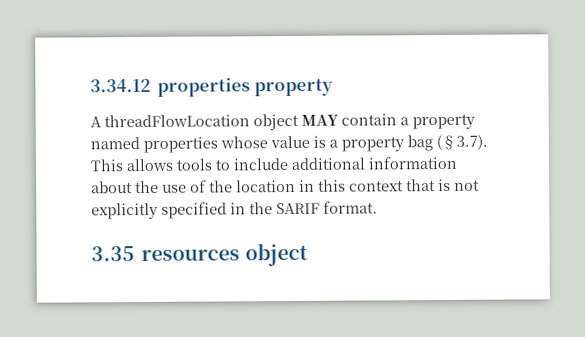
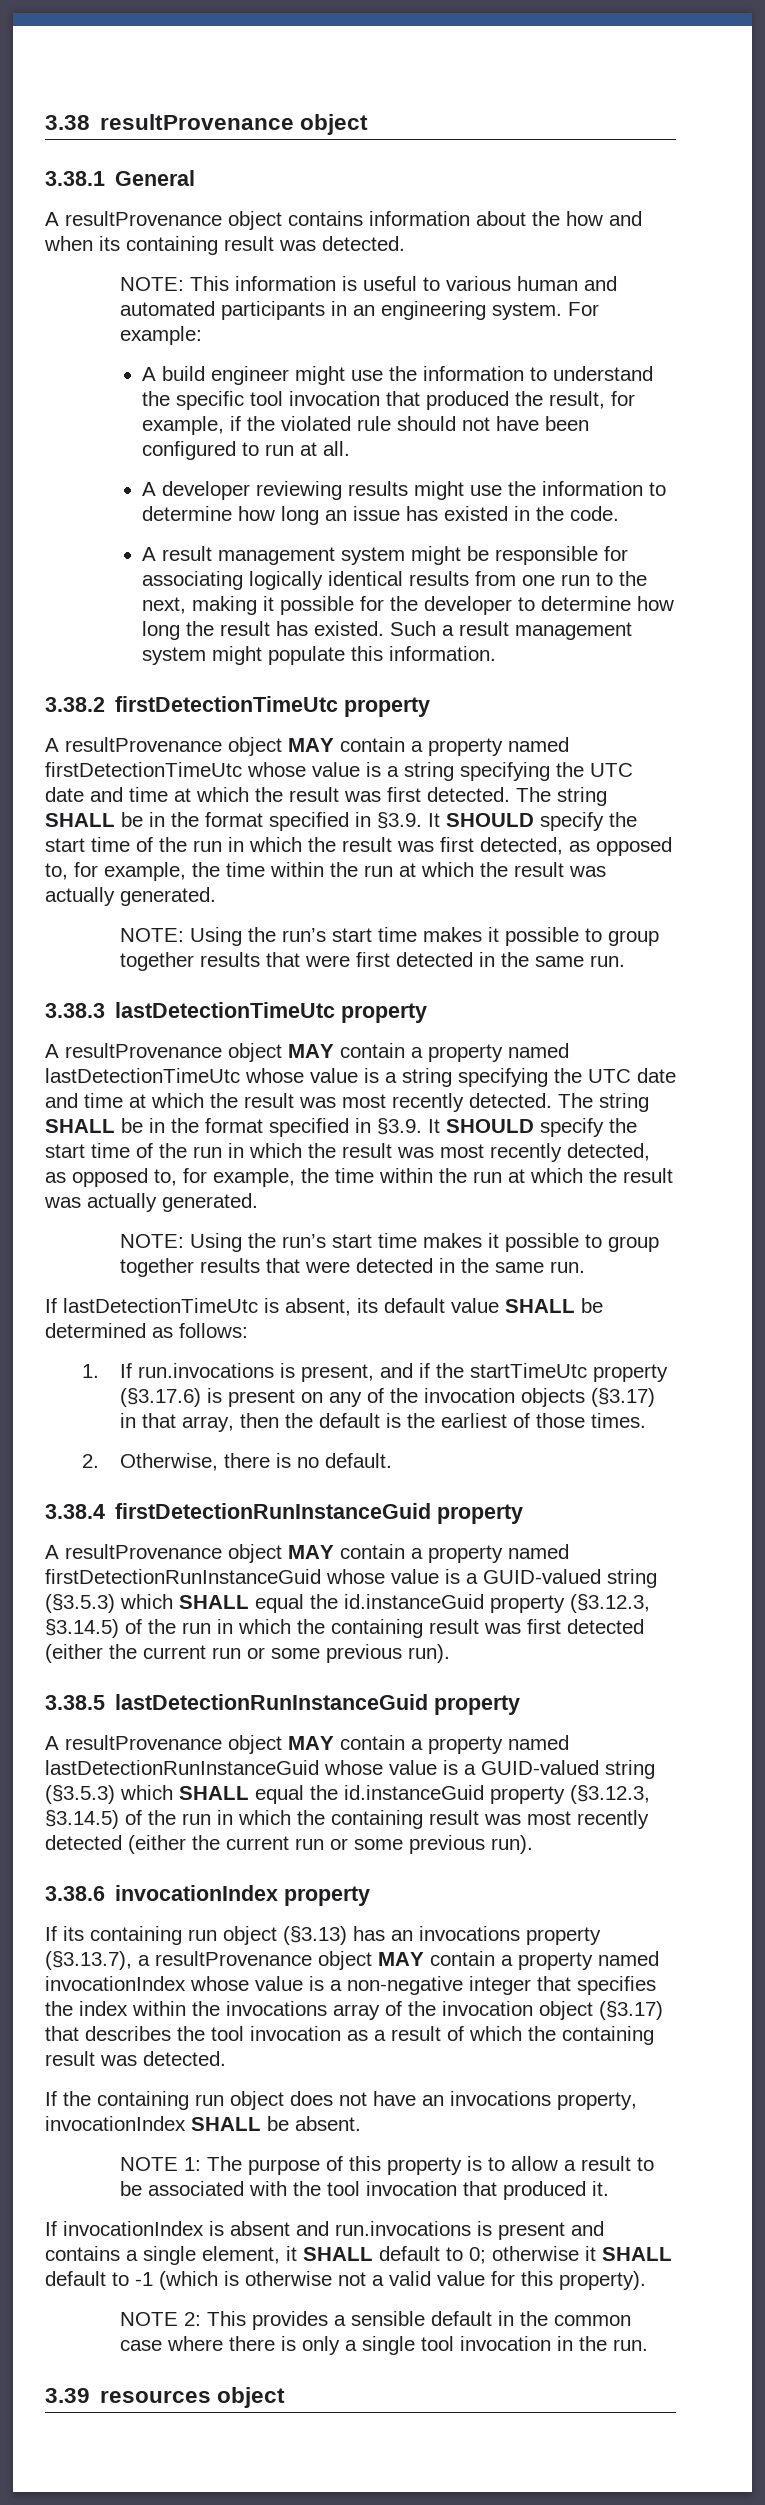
[90,77,333,97] [90,113,475,131] [90,134,488,153] [90,155,458,172] [91,178,480,194] [91,200,378,220] [91,246,135,262] 3.34.12 properties property // A threadFlowLocation object MAY contain a property named properties whose value is a property bag (§3.7). This allows tools to include additional information about the use of the location in this context that is not explicitly specified in the SARIF format. // 3.35 -> [45,114,369,135] [45,170,196,186] [45,211,642,230] [44,236,405,255] [119,276,617,291] [119,301,599,320] [119,326,202,345] [142,366,654,385] [142,391,636,410] [142,416,590,435] [142,441,351,460] [142,481,667,500] [142,506,620,525] [142,546,629,565] [142,571,648,590] [142,596,675,615] [142,621,633,640] [142,646,497,665] [45,696,431,717] [45,737,569,756] [45,762,633,781] [45,787,607,806] [45,812,637,831] [45,837,672,856] [45,862,606,881] [45,887,216,906] [119,927,659,946] [119,952,625,971] [45,1002,428,1023] [45,1043,569,1062] [45,1068,676,1087] [45,1093,649,1112] [45,1118,637,1137] [45,1143,650,1162] [45,1168,673,1187] [44,1193,258,1212] [119,1233,659,1252] [119,1258,585,1277] [45,1298,603,1316] [45,1323,248,1338] [82,1363,668,1382] [119,1388,655,1407] [119,1413,646,1432] [82,1453,392,1471] [45,1503,524,1524] [45,1544,569,1563] [45,1569,657,1588] [45,1594,650,1613] [45,1619,644,1638] [45,1644,450,1663] [45,1694,521,1715] [45,1735,569,1754] [45,1760,655,1779] [45,1785,650,1804] [45,1810,649,1829] [45,1835,533,1854] [45,1885,371,1906] [45,1926,601,1945] [45,1951,659,1970] [45,1976,656,1995] [45,2001,663,2020] [45,2026,654,2045] [45,2051,226,2066] [45,2091,637,2110] [45,2116,361,2131] [119,2156,654,2175] [119,2181,609,2200] [45,2221,604,2240] [45,2246,672,2265] [45,2271,646,2290] [119,2311,631,2330] [119,2336,648,2355] [45,2388,90,2403] 3.38 resultProvenance object // 3.38.1 General // A resultProvenance object contains information about the how and when its containing result was detected. // NOTE: This information is useful to various human and automated participants in an engineering system. For example: // A build engineer might use the information to understand the specific tool invocation that produced the result, for example, if the violated rule should not have been configured to run at all. // A developer reviewing results might use the information to determine how long an issue has existed in the code. // A result management system might be responsible for associating logically identical results from one run to the next, making it possible for the developer to determine how long the result has existed. Such a result management system might populate this information. // 3.38.2 firstDetectionTimeUtc property // A resultProvenance object MAY contain a property named firstDetectionTimeUtc whose value is a string specifying the UTC date and time at which the result was first detected. The string SHALL be in the format specified in §3.9. It SHOULD specify the start time of the run in which the result was first detected, as opposed to, for example, the time within the run at which the result was actually generated. // NOTE: Using the run’s start time makes it possible to group together results that were first detected in the same run. // 3.38.3 lastDetectionTimeUtc property // A resultProvenance object MAY contain a property named lastDetectionTimeUtc whose value is a string specifying the UTC date and time at which the result was most recently detected. The string SHALL be in the format specified in §3.9. It SHOULD specify the start time of the run in which the result was most recently detected, as opposed to, for example, the time within the run at which the result was actually generated. // NOTE: Using the run’s start time makes it possible to group together results that were detected in the same run. // If lastDetectionTimeUtc is absent, its default value SHALL be determined as follows: // 1. If run.invocations is present, and if the startTimeUtc property (§3.17.6) is present on any of the invocation objects (§3.17) in that array, then the default is the earliest of those times. // 2. Otherwise, there is no default. // 3.38.4 firstDetectionRunInstanceGuid property // A resultProvenance object MAY contain a property named firstDetectionRunInstanceGuid whose value is a GUID-valued string (§3.5.3) which SHALL equal the id.instanceGuid property (§3.12.3, §3.14.5) of the run in which the containing result was first detected (either the current run or some previous run). // 3.38.5 lastDetectionRunInstanceGuid property // A resultProvenance object MAY contain a property named lastDetectionRunInstanceGuid whose value is a GUID-valued string (§3.5.3) which SHALL equal the id.instanceGuid property (§3.12.3, §3.14.5) of the run in which the containing result was most recently detected (either the current run or some previous run). // 3.38.6 invocationIndex property // If its containing run object (§3.13) has an invocations property (§3.13.7), a resultProvenance object MAY contain a property named invocationIndex whose value is a non-negative integer that specifies the index within the invocations array of the invocation object (§3.17) that describes the tool invocation as a result of which the containing result was detected. // If the containing run object does not have an invocations property, invocationIndex SHALL be absent. // NOTE 1: The purpose of this property is to allow a result to be associated with the tool invocation that produced it. // If invocationIndex is absent and run.invocations is present and contains a single element, it SHALL default to 0; otherwise it SHALL default to -1 (which is otherwise not a valid value for this property). // NOTE 2: This provides a sensible default in the common case where there is only a single tool invocation in the run. // 3.39

